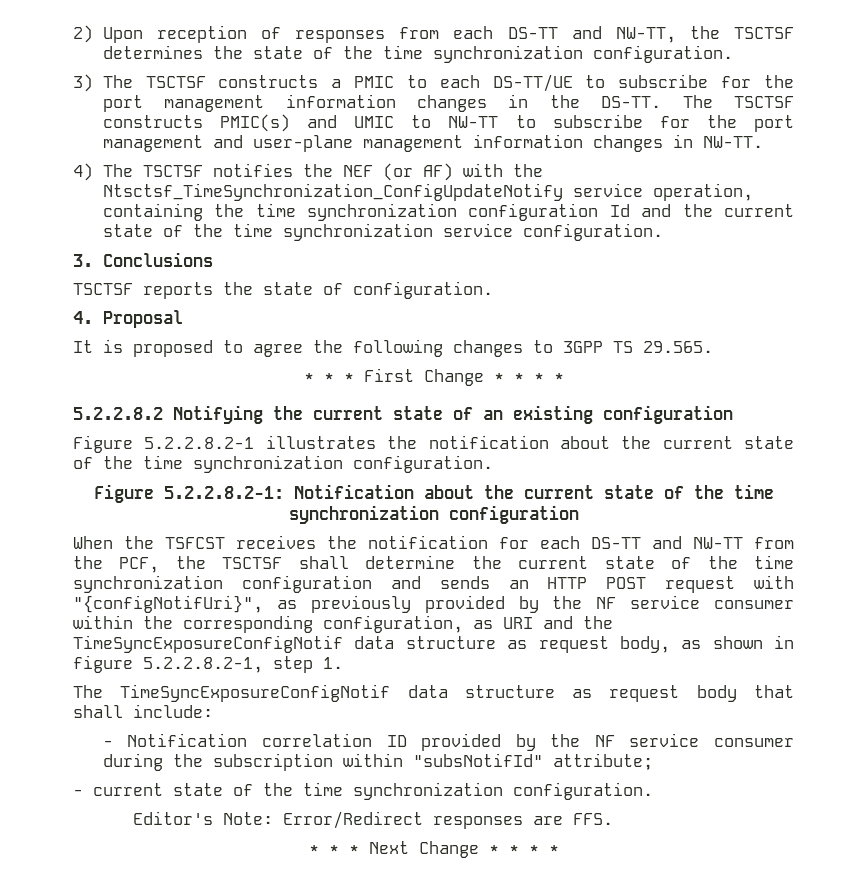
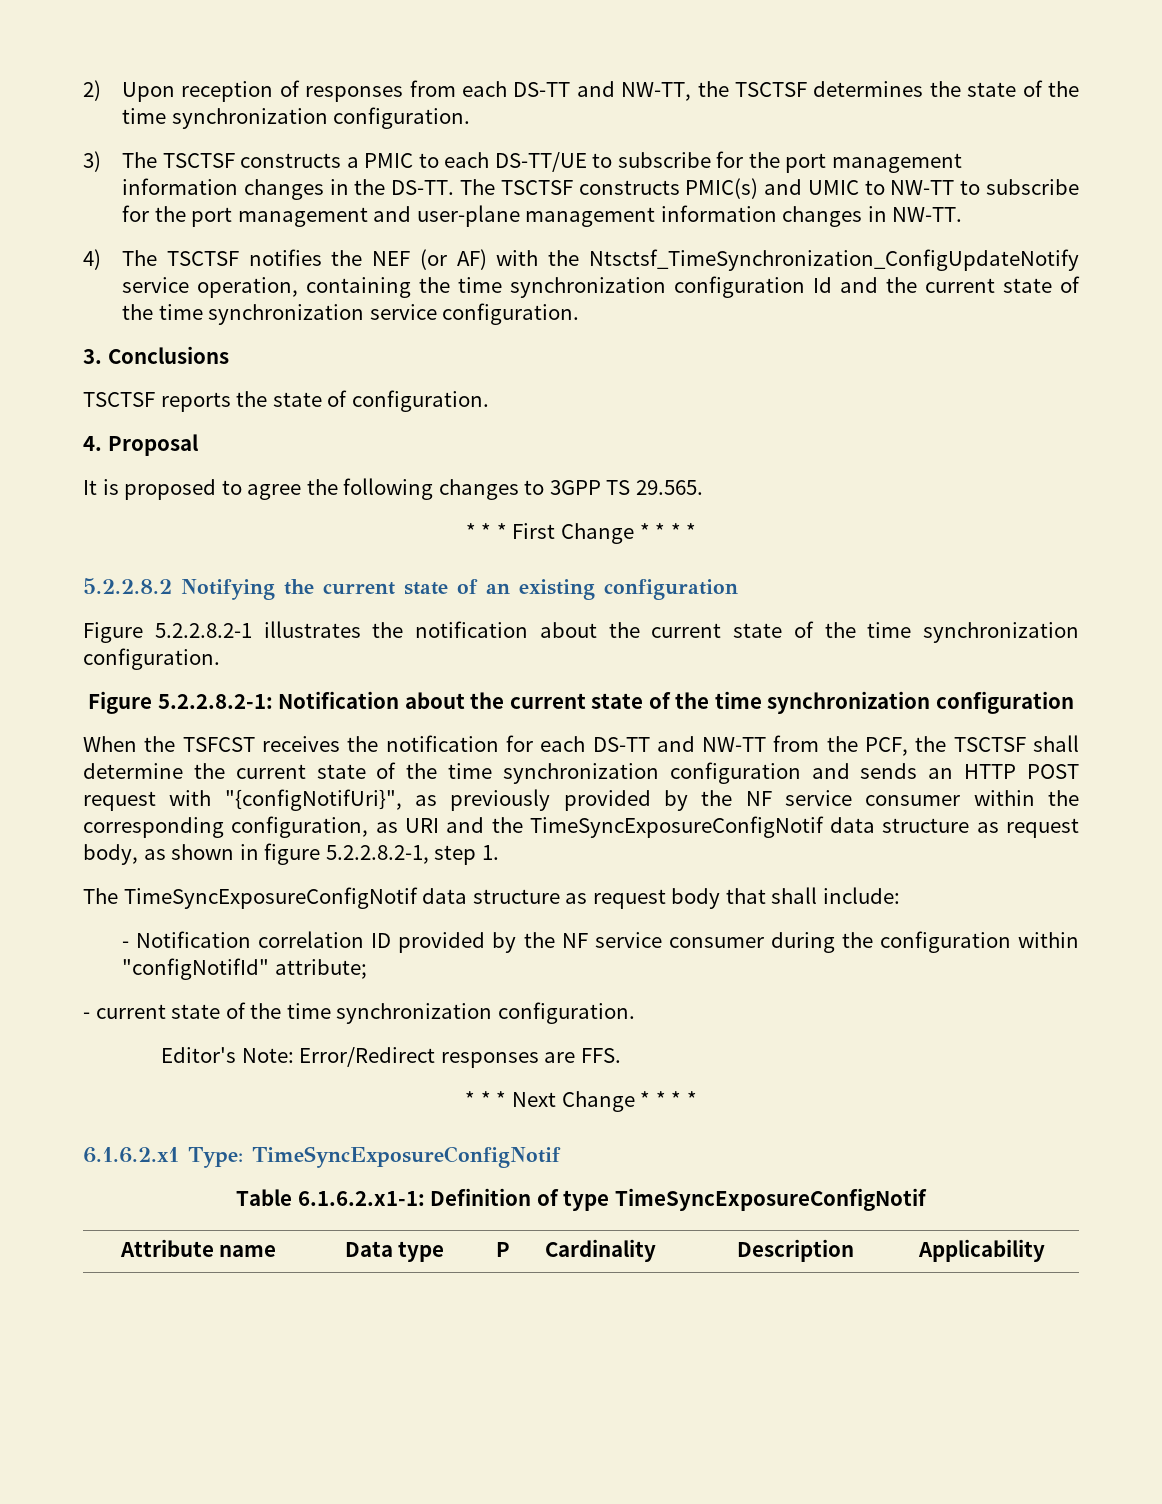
[212,753,543,771] subscription within "subsNotifId" -> [879,931,1079,953] [122,958,270,980] configuration within "configNotifId"
(559, 849) none -> [83,1146,561,1168] [236,1188,927,1211] [119,1239,277,1257] [344,1241,445,1262] [496,1242,510,1257] [544,1239,656,1262] [736,1239,854,1262] [918,1239,1045,1262] // 6.1.6.2.x1 Type: TimeSyncExposureConfigNotif // Table 6.1.6.2.x1-1: Definition of type TimeSyncExposureConfigNotif // Attribute name | Data type | P | Cardinality | Description | Applicability

